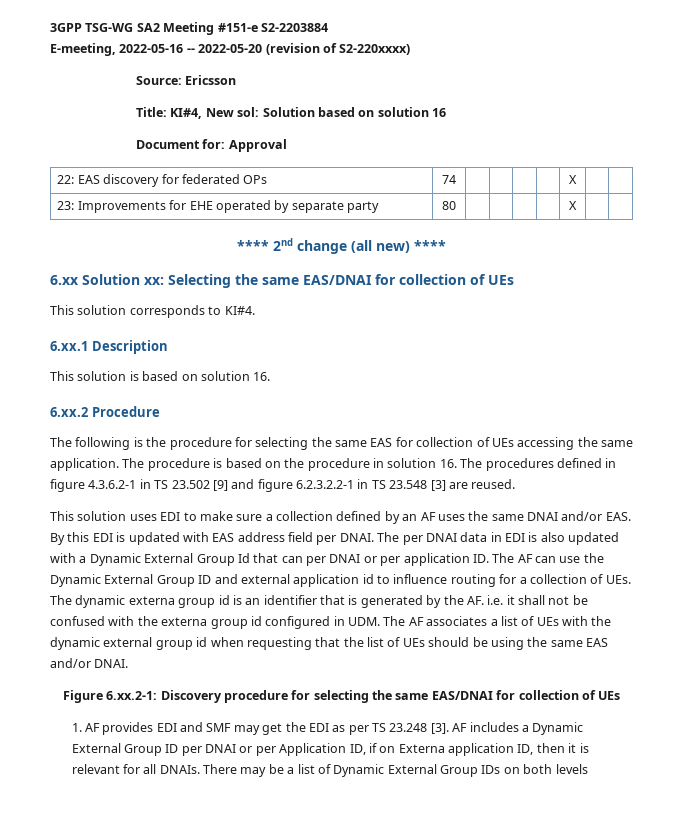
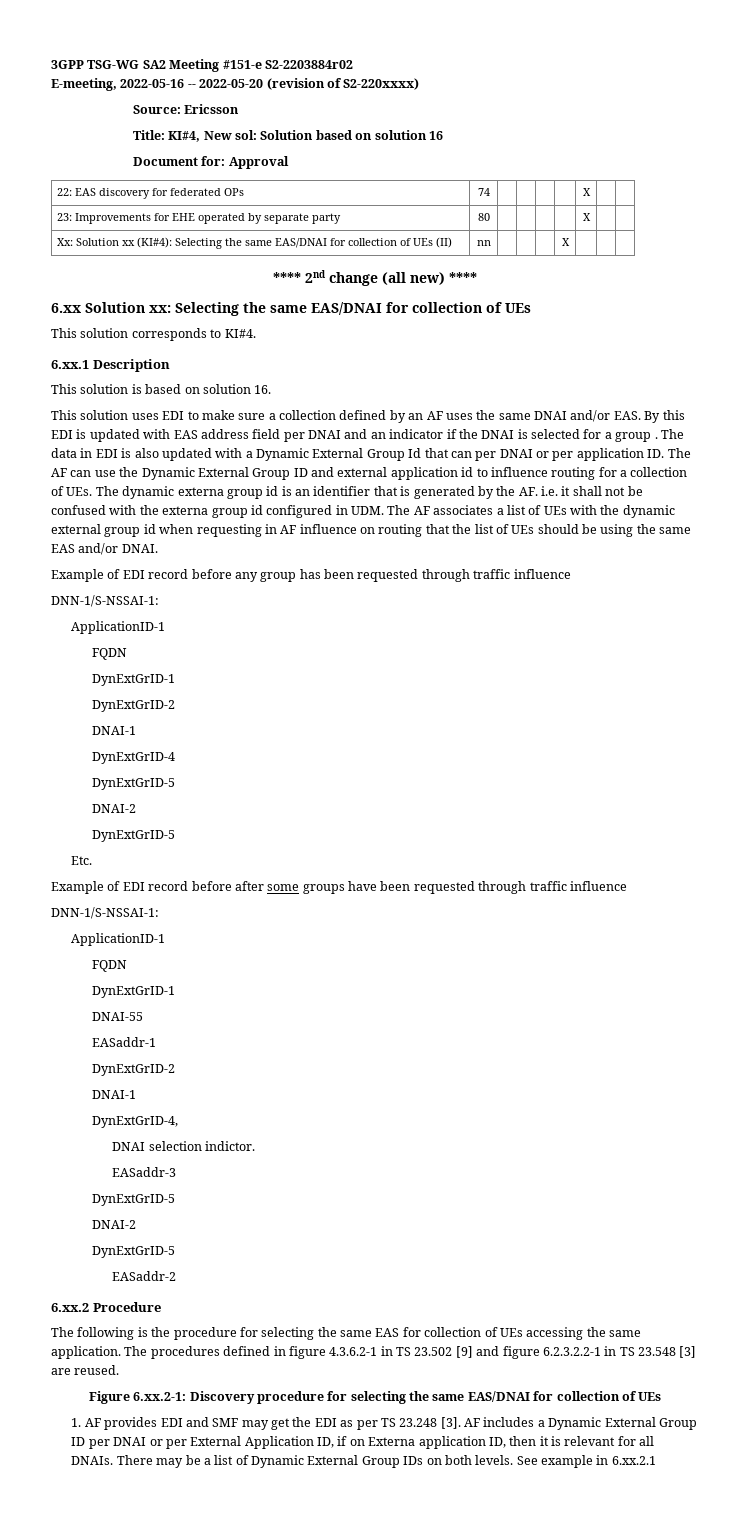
[260,23,328,32] S2-2203884 -> [264,60,353,69] S2-2203884r02
(577, 205) none -> [57,237,453,249] [476,240,491,246] [561,238,570,246] // Xx: Solution xx (KI#4): Selecting the same EAS/DNAI for collection of UEs (II) | nn | | | | X | | |
[50,406,160,417] [50,437,633,450] [50,458,617,471] [50,479,516,492] // 6.xx.2 Procedure // The following is the procedure for selecting the same EAS for collection of UEs accessing the same application. The procedure is based on the procedure in solution 16. The procedures defined in figure 4.3.6.2-1 in TS 23.502 [9] and figure 6.2.3.2.2-1 in TS 23.548 [3] are reused. -> (272, 389) none
[339,532,457,545] DNAI. The per DNAI -> [308,429,684,442] DNAI and an indicator if the DNAI is selected for a group . The
(312, 643) none -> [264,524,423,537] in AF influence on routing
(129, 663) none -> [51,569,571,582] [51,595,159,607] [71,621,166,634] [91,648,127,660] [91,674,175,686] [91,700,175,712] [91,726,136,735] [91,752,175,764] [91,778,175,790] [91,804,136,813] [91,830,175,842] [71,856,93,865] [51,881,627,894] [51,907,159,919] [71,933,166,946] [91,960,127,972] [91,986,175,998] [91,1012,143,1021] [91,1037,156,1047] [91,1064,175,1076] [91,1090,136,1099] [91,1116,178,1128] [112,1141,256,1151] [112,1167,177,1177] [91,1194,175,1206] [91,1220,136,1229] [91,1246,175,1258] [112,1271,177,1281] [51,1302,161,1312] [51,1327,641,1340] [51,1346,697,1359] [51,1365,120,1375] // Example of EDI record before any group has been requested through traffic influence // DNN-1/S-NSSAI-1: // ApplicationID-1 // FQDN // DynExtGrID-1 // DynExtGrID-2 // DNAI-1 // DynExtGrID-4 // DynExtGrID-5 // DNAI-2 // DynExtGrID-5 // Etc. // Example of EDI record before after some groups have been requested through traffic influence // DNN-1/S-NSSAI-1: // ApplicationID-1 // FQDN // DynExtGrID-1 // DNAI-55 // EASaddr-1 // DynExtGrID-2 // DNAI-1 // DynExtGrID-4, // DNAI selection indictor. // EASaddr-3 // DynExtGrID-5 // DNAI-2 // DynExtGrID-5 // EASaddr-2 // 6.xx.2 Procedure // The following is the procedure for selecting the same EAS for collection of UEs accessing the same application. The procedures defined in figure 4.3.6.2-1 in TS 23.502 [9] and figure 6.2.3.2.2-1 in TS 23.548 [3] are reused.
(276, 751) none -> [190,1436,242,1446] External
[555,764,588,774] levels -> [475,1455,656,1468] levels. See example in 6.xx.2.1

